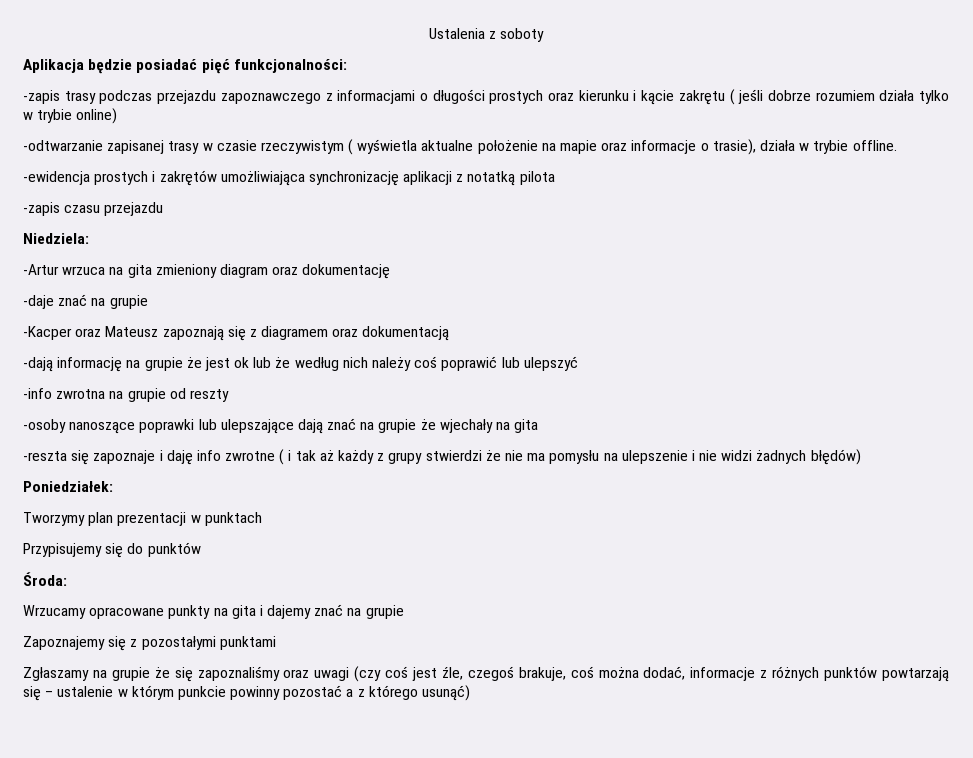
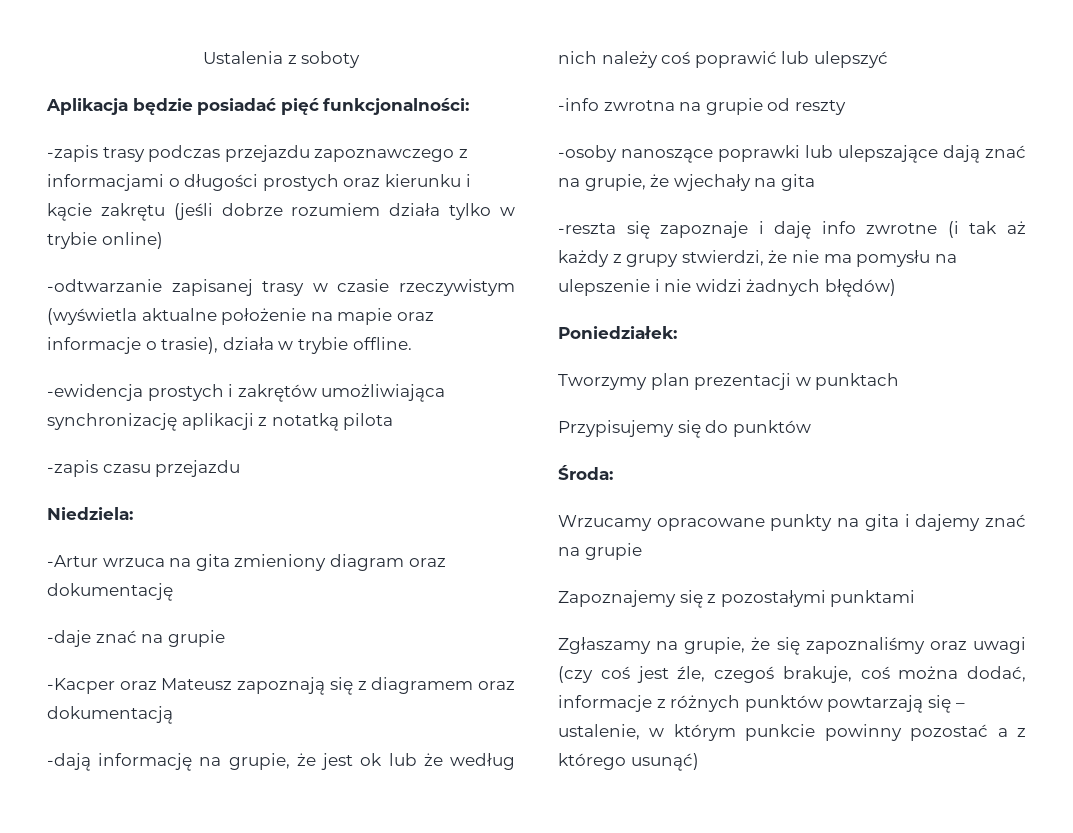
[729,89,764,105] ( jeśli -> [173,203,213,220] (jeśli
[348,139,418,155] ( wyświetla -> [47,308,137,325] (wyświetla
[144,357,183,371] grupie -> [228,753,290,770] grupie,
[378,419,417,433] grupie -> [584,174,646,191] grupie,
[279,449,292,465] ( i -> [947,221,959,238] (i
[425,450,482,461] stwierdzi -> [681,250,764,266] stwierdzi,
[111,667,150,681] grupie -> [684,637,746,654] grupie,
[57,686,114,697] ustalenie -> [558,724,640,740] ustalenie,

